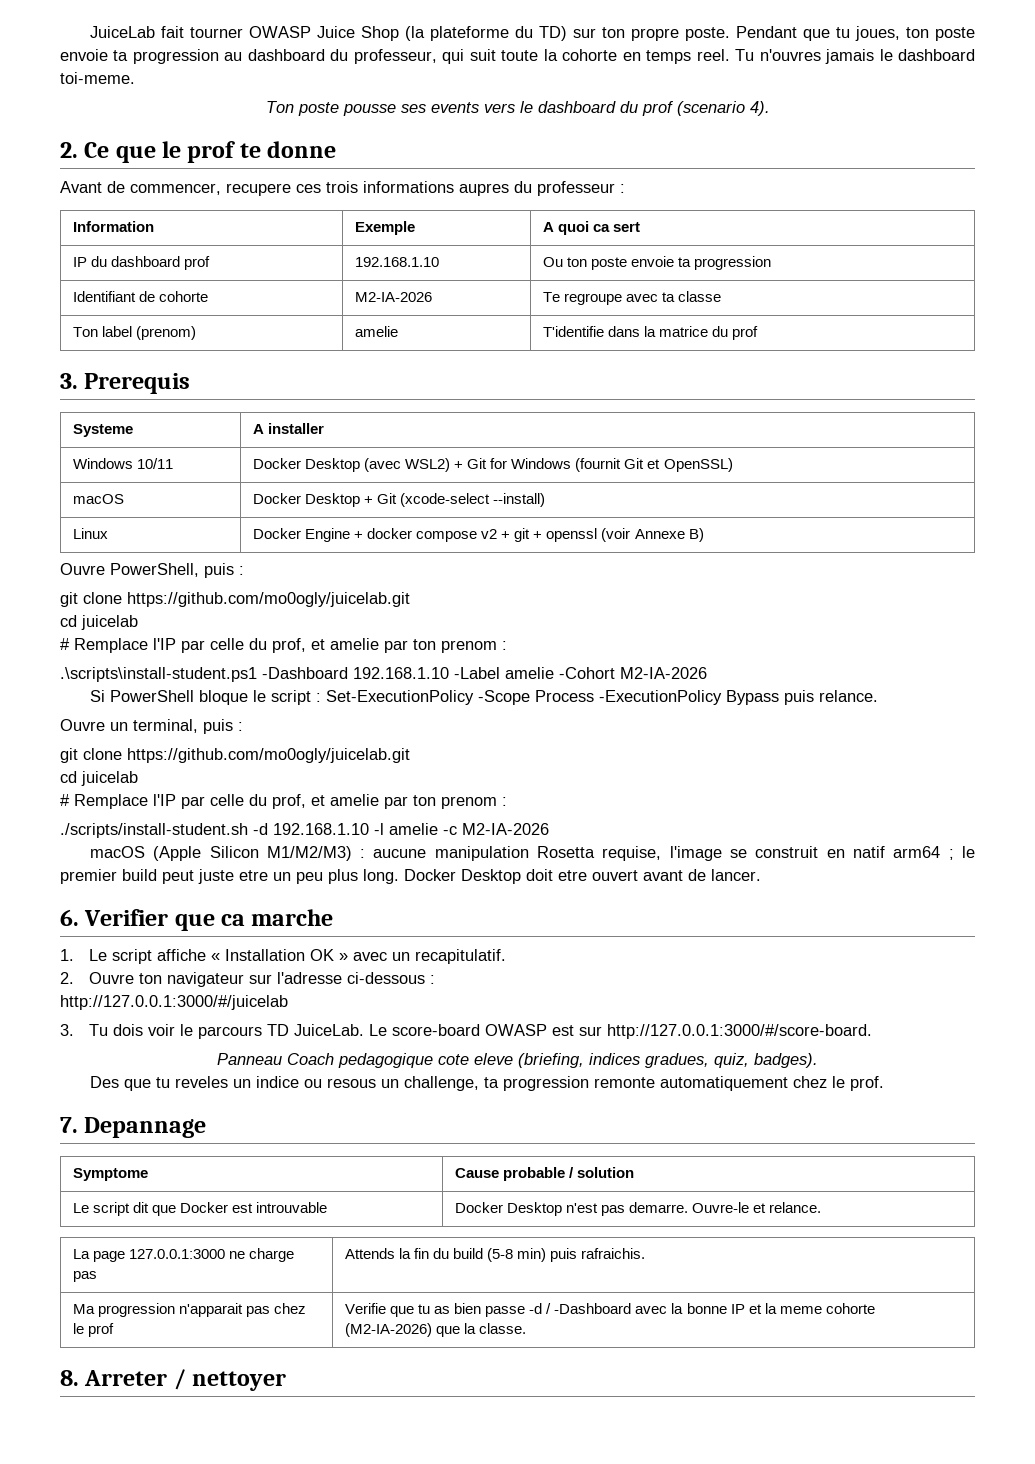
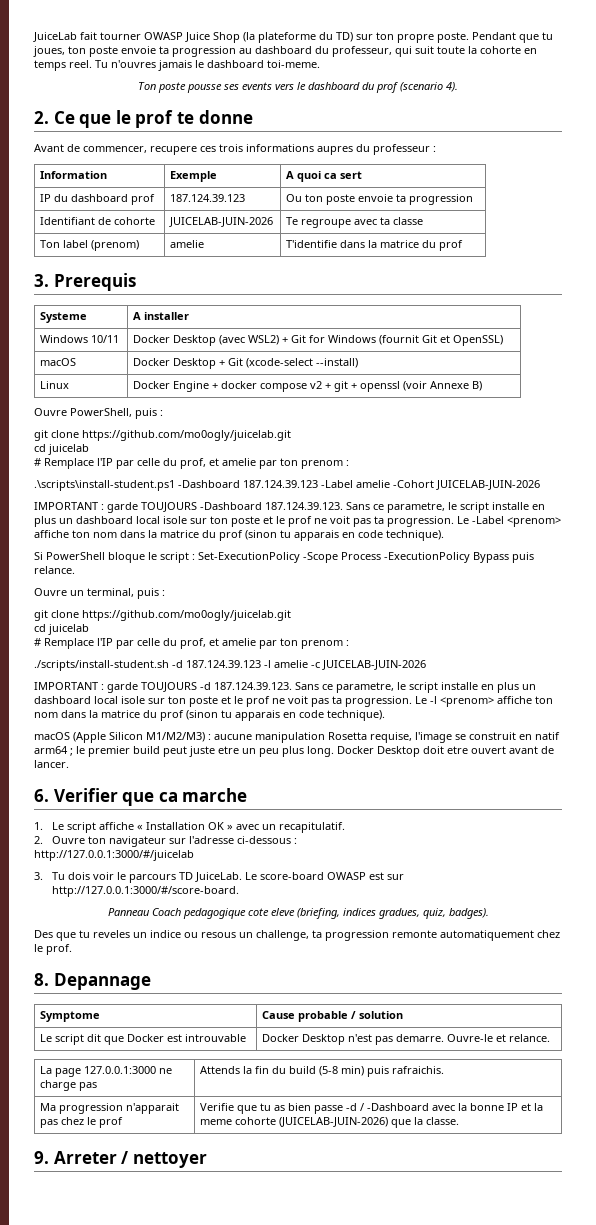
[354,257,439,267] 192.168.1.10 -> [170,194,246,202] 187.124.39.123
[354,292,432,302] M2-IA-2026 -> [169,217,274,227] JUICELAB-JUIN-2026
[353,667,449,679] 192.168.1.10 -> [243,480,318,488] 187.124.39.123
[620,667,707,679] M2-IA-2026 -> [436,480,540,490] [34,502,545,513] [34,516,561,527] [34,530,444,541] JUICELAB-JUIN-2026 // IMPORTANT : garde TOUJOURS -Dashboard 187.124.39.123. Sans ce parametre, le script installe en plus un dashboard local isole sur ton poste et le prof ne voit pas ta progression. Le -Label <prenom> affiche ton nom dans la matrice du prof (sinon tu apparais en code technique).
[273,823,369,835] 192.168.1.10 -> [186,660,261,668] 187.124.39.123
[462,823,549,835] M2-IA-2026 -> [322,660,426,670] [34,682,536,693] [34,696,553,707] [34,710,385,721] JUICELAB-JUIN-2026 // IMPORTANT : garde TOUJOURS -d 187.124.39.123. Sans ce parametre, le script installe en plus un dashboard local isole sur ton poste et le prof ne voit pas ta progression. Le -l <prenom> affiche ton nom dans la matrice du prof (sinon tu apparais en code technique).
[60,1117,78,1133] 7. -> [34,973,49,986] 8.
[344,1323,432,1337] (M2-IA-2026) -> [279,1117,389,1127] (JUICELAB-JUIN-2026)
[60,1370,79,1386] 8. -> [34,1151,49,1164] 9.

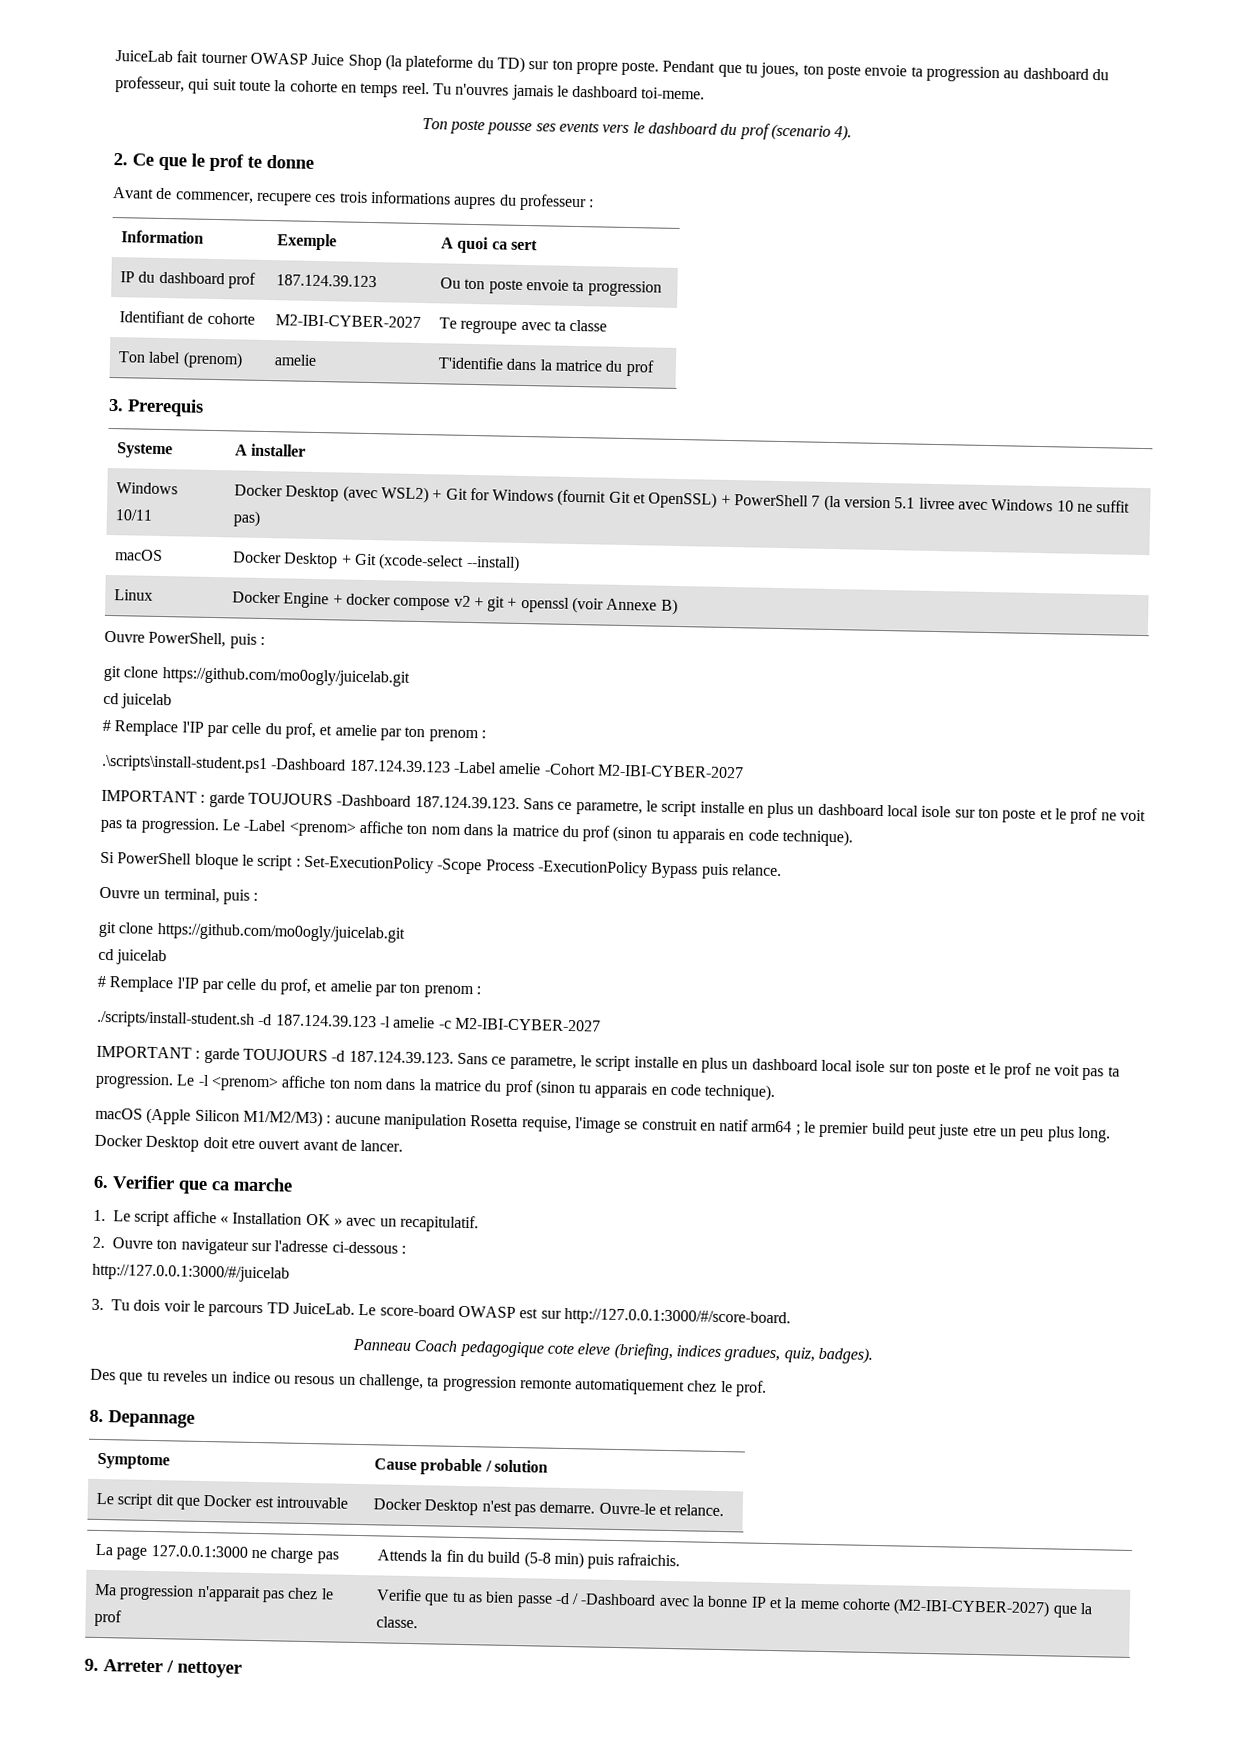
[169,217,274,227] JUICELAB-JUIN-2026 -> [274,314,421,328] M2-IBI-CYBER-2027
(504, 340) none -> [720,494,1131,513] [232,510,261,527] + PowerShell 7 (la version 5.1 livree avec Windows 10 ne suffit pas)
[436,480,540,490] JUICELAB-JUIN-2026 -> [596,764,744,779] M2-IBI-CYBER-2027
[322,660,426,670] JUICELAB-JUIN-2026 -> [454,1017,601,1032] M2-IBI-CYBER-2027
[279,1117,389,1127] (JUICELAB-JUIN-2026) -> [893,1598,1051,1618] (M2-IBI-CYBER-2027)

